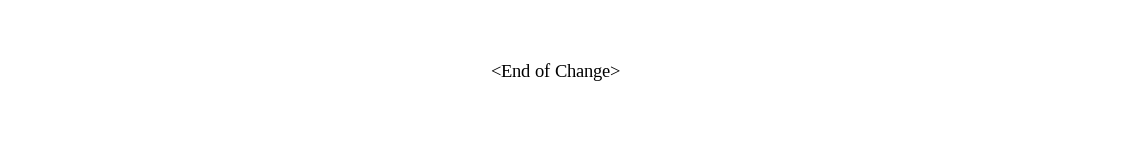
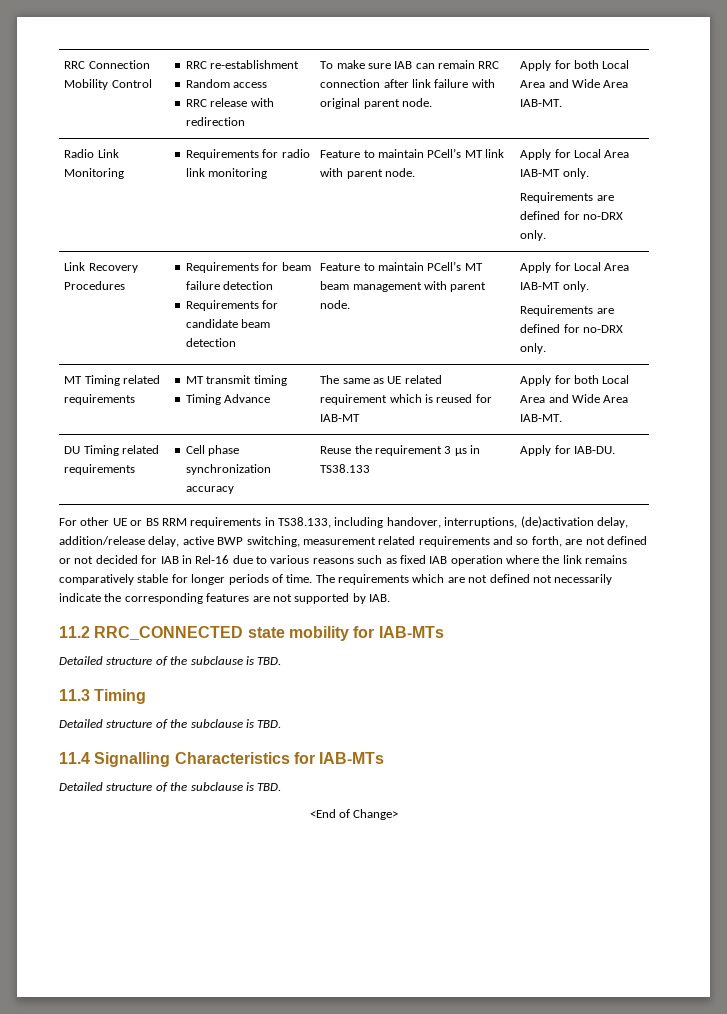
(491, 70) none -> [64,60,150,69] [64,79,152,90] [185,60,300,69] [185,79,268,88] [185,98,274,107] [185,117,245,126] [320,60,500,69] [320,79,495,88] [320,98,432,109] [520,60,630,71] [520,79,629,88] [520,99,563,107] [64,149,119,158] [64,168,125,179] [185,149,310,160] [185,168,268,179] [320,148,505,158] [320,168,415,179] [520,149,630,160] [520,168,589,179] [520,192,614,203] [520,211,623,220] [520,230,547,241] [64,262,138,273] [64,281,126,290] [185,262,311,273] [185,281,274,290] [185,300,279,311] [185,319,271,328] [185,338,236,347] [320,261,483,271] [320,281,487,292] [320,300,351,309] [520,262,630,273] [520,281,589,292] [520,305,614,316] [520,324,623,333] [520,343,547,354] [64,375,160,386] [64,394,136,405] [185,375,287,386] [185,394,271,405] [320,375,442,384] [320,394,492,405] [320,414,361,422] [520,375,630,386] [520,394,629,403] [520,414,563,422] [64,445,159,456] [64,464,136,475] [185,445,240,456] [185,464,271,475] [185,486,234,494] [320,445,481,456] [320,464,371,473] [520,445,615,456] [59,516,628,528] [59,536,647,547] [59,555,628,566] [59,574,613,585] [59,593,390,604] [59,626,444,641] [59,656,282,666] [59,689,147,704] [59,719,282,729] [59,752,385,767] [59,782,282,792] RRC Connection Mobility Control | RRC re-establishment // Random access // RRC release with redirection | To make sure IAB can remain RRC connection after link failure with original parent node. | Apply for both Local Area and Wide Area IAB-MT. // Radio Link Monitoring | Requirements for radio link monitoring | Feature to maintain PCell’s MT link with parent node. | Apply for Local Area IAB-MT only. // Requirements are defined for no-DRX only. // Link Recovery Procedures | Requirements for beam failure detection // Requirements for candidate beam detection | Feature to maintain PCell’s MT beam management with parent node. | Apply for Local Area IAB-MT only. // Requirements are defined for no-DRX only. // MT Timing related requirements | MT transmit timing // Timing Advance | The same as UE related requirement which is reused for IAB-MT | Apply for both Local Area and Wide Area IAB-MT. // DU Timing related requirements | Cell phase synchronization accuracy | Reuse the requirement 3 µs in TS38.133 | Apply for IAB-DU. // For other UE or BS RRM requirements in TS38.133, including handover, interruptions, (de)activation delay, addition/release delay, active BWP switching, measurement related requirements and so forth, are not defined or not decided for IAB in Rel-16 due to various reasons such as fixed IAB operation where the link remains comparatively stable for longer periods of time. The requirements which are not defined not necessarily indicate the corresponding features are not supported by IAB. // 11.2 RRC_CONNECTED state mobility for IAB-MTs // Detailed structure of the subclause is TBD. // 11.3 Timing // Detailed structure of the subclause is TBD. // 11.4 Signalling Characteristics for IAB-MTs // Detailed structure of the subclause is TBD. //

